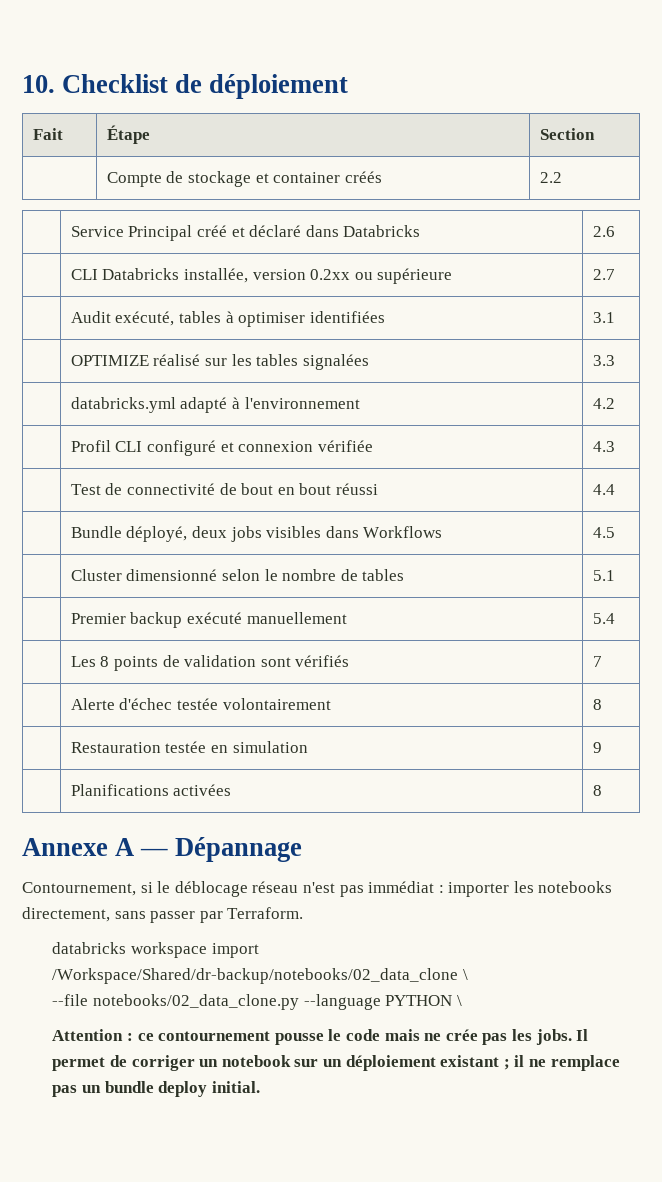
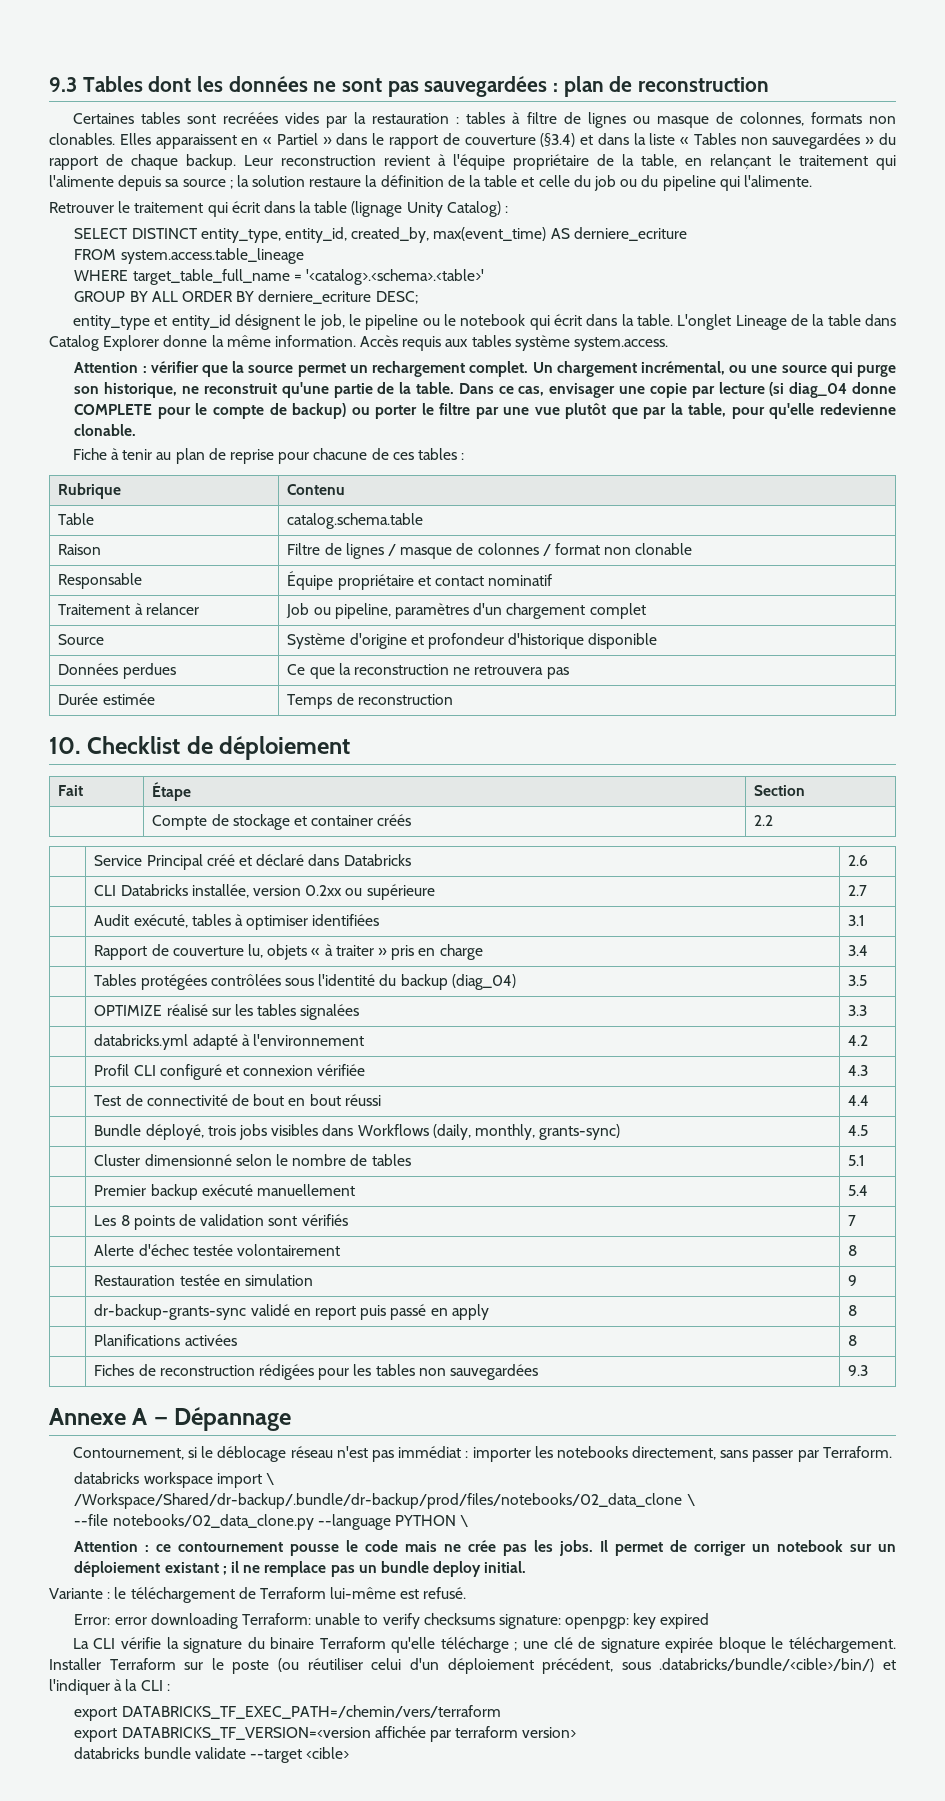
(22, 84) none -> [49,76,770,97] [72,112,897,128] [49,133,896,149] [49,154,896,170] [49,175,812,191] [49,201,509,217] [74,227,687,243] [74,248,304,264] [74,269,484,285] [74,290,418,304] [72,314,897,330] [49,335,669,351] [74,361,897,377] [74,382,897,398] [74,403,896,419] [74,424,137,436] [72,448,465,464] [58,483,122,499] [287,484,346,495] [58,513,95,525] [287,513,424,529] [58,544,102,555] [287,543,693,559] [58,573,143,589] [287,571,553,590] [58,603,199,615] [286,603,646,619] [58,634,105,645] [287,633,658,649] [58,663,176,679] [287,663,569,679] [58,693,155,705] [287,693,453,709] 9.3 Tables dont les données ne sont pas sauvegardées : plan de reconstruction // Certaines tables sont recréées vides par la restauration : tables à filtre de lignes ou masque de colonnes, formats non clonables. Elles apparaissent en « Partiel » dans le rapport de couverture (§3.4) et dans la liste « Tables non sauvegardées » du rapport de chaque backup. Leur reconstruction revient à l'équipe propriétaire de la table, en relançant le traitement qui l'alimente depuis sa source ; la solution restaure la définition de la table et celle du job ou du pipeline qui l'alimente. // Retrouver le traitement qui écrit dans la table (lignage Unity Catalog) : // SELECT DISTINCT entity_type, entity_id, created_by, max(event_time) AS derniere_ecriture // FROM system.access.table_lineage // WHERE target_table_full_name = '<catalog>.<schema>.<table>' // GROUP BY ALL ORDER BY derniere_ecriture DESC; // entity_type et entity_id désignent le job, le pipeline ou le notebook qui écrit dans la table. L'onglet Lineage de la table dans Catalog Explorer donne la même information. Accès requis aux tables système system.access. // Attention : vérifier que la source permet un rechargement complet. Un chargement incrémental, ou une source qui purge son historique, ne reconstruit qu'une partie de la table. Dans ce cas, envisager une copie par lecture (si diag_04 donne COMPLETE pour le compte de backup) ou porter le filtre par une vue plutôt que par la table, pour qu'elle redevienne clonable. // Fiche à tenir au plan de reprise pour chacune de ces tables : // Rubrique | Contenu // Table | catalog.schema.table // Raison | Filtre de lignes / masque de colonnes / format non clonable // Responsable | Équipe propriétaire et contact nominatif // Traitement à relancer | Job ou pipeline, paramètres d'un chargement complet // Source | Système d'origine et profondeur d'historique disponible // Données perdues | Ce que la reconstruction ne retrouvera pas // Durée estimée | Temps de reconstruction //
(615, 317) none -> [94,944,483,960] [848,945,869,956] [94,974,516,990] [848,975,868,986] // | Rapport de couverture lu, objets « à traiter » pris en charge | 3.4 // | Tables protégées contrôlées sous l'identité du backup (diag_04) | 3.5
[191,526,227,538] deux -> [207,1125,236,1136] trois
(443, 532) none -> [432,1124,621,1140] (daily, monthly, grants-sync)
[70,784,232,796] [592,785,602,796] Planifications activées | 8 -> [94,1304,489,1320] [848,1305,858,1316] [94,1334,237,1346] [848,1335,858,1346] [94,1364,538,1380] [848,1365,869,1376] dr-backup-grants-sync validé en report puis passé en apply | 8 // | Planifications activées | 8 // | Fiches de reconstruction rédigées pour les tables non sauvegardées | 9.3
[52,968,459,984] /Workspace/Shared/dr-backup/notebooks/02_data_clone -> [265,1473,274,1485] [74,1493,683,1509] \ // /Workspace/Shared/dr-backup/.bundle/dr-backup/prod/files/notebooks/02_data_clone
(260, 1087) none -> [49,1587,467,1603] [74,1613,710,1629] [72,1637,897,1653] [49,1658,897,1674] [49,1679,170,1695] [74,1705,501,1721] [74,1726,577,1742] [74,1747,350,1763] // Variante : le téléchargement de Terraform lui-même est refusé. // Error: error downloading Terraform: unable to verify checksums signature: openpgp: key expired // La CLI vérifie la signature du binaire Terraform qu'elle télécharge ; une clé de signature expirée bloque le téléchargement. Installer Terraform sur le poste (ou réutiliser celui d'un déploiement précédent, sous .databricks/bundle/<cible>/bin/) et l'indiquer à la CLI : // export DATABRICKS_TF_EXEC_PATH=/chemin/vers/terraform // export DATABRICKS_TF_VERSION=<version affichée par terraform version> // databricks bundle validate --target <cible>

